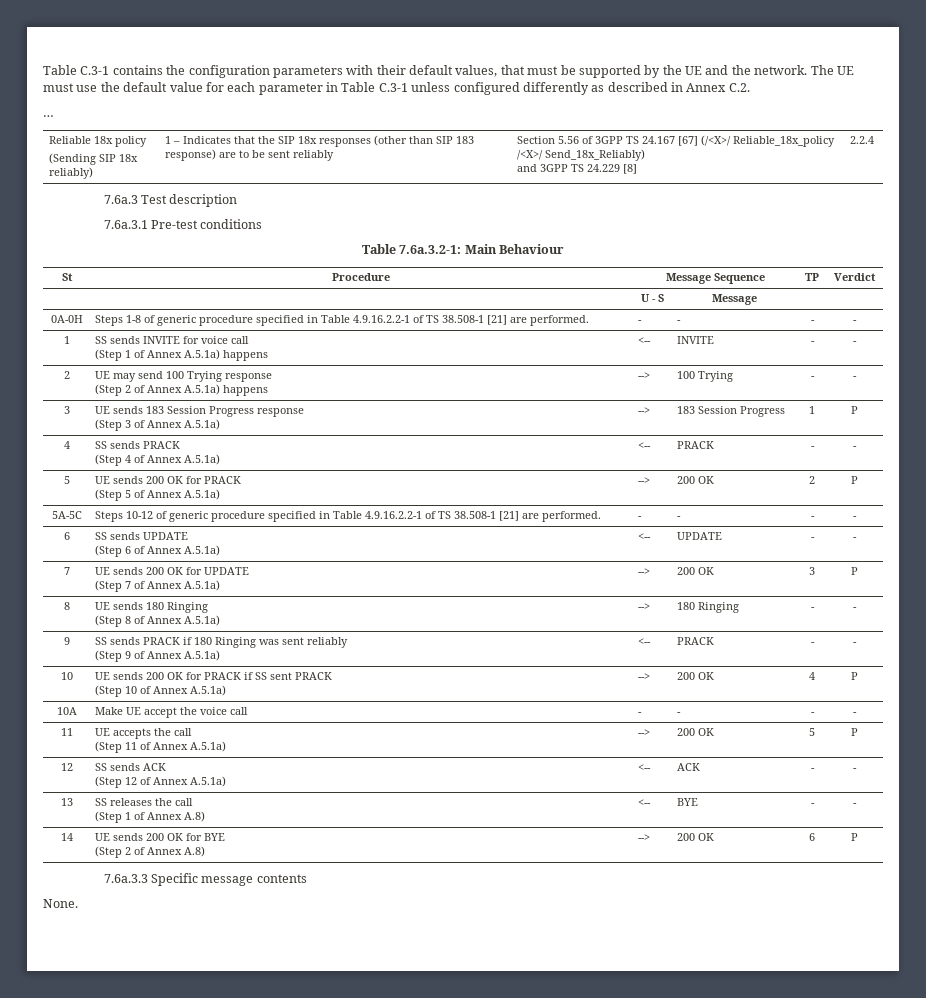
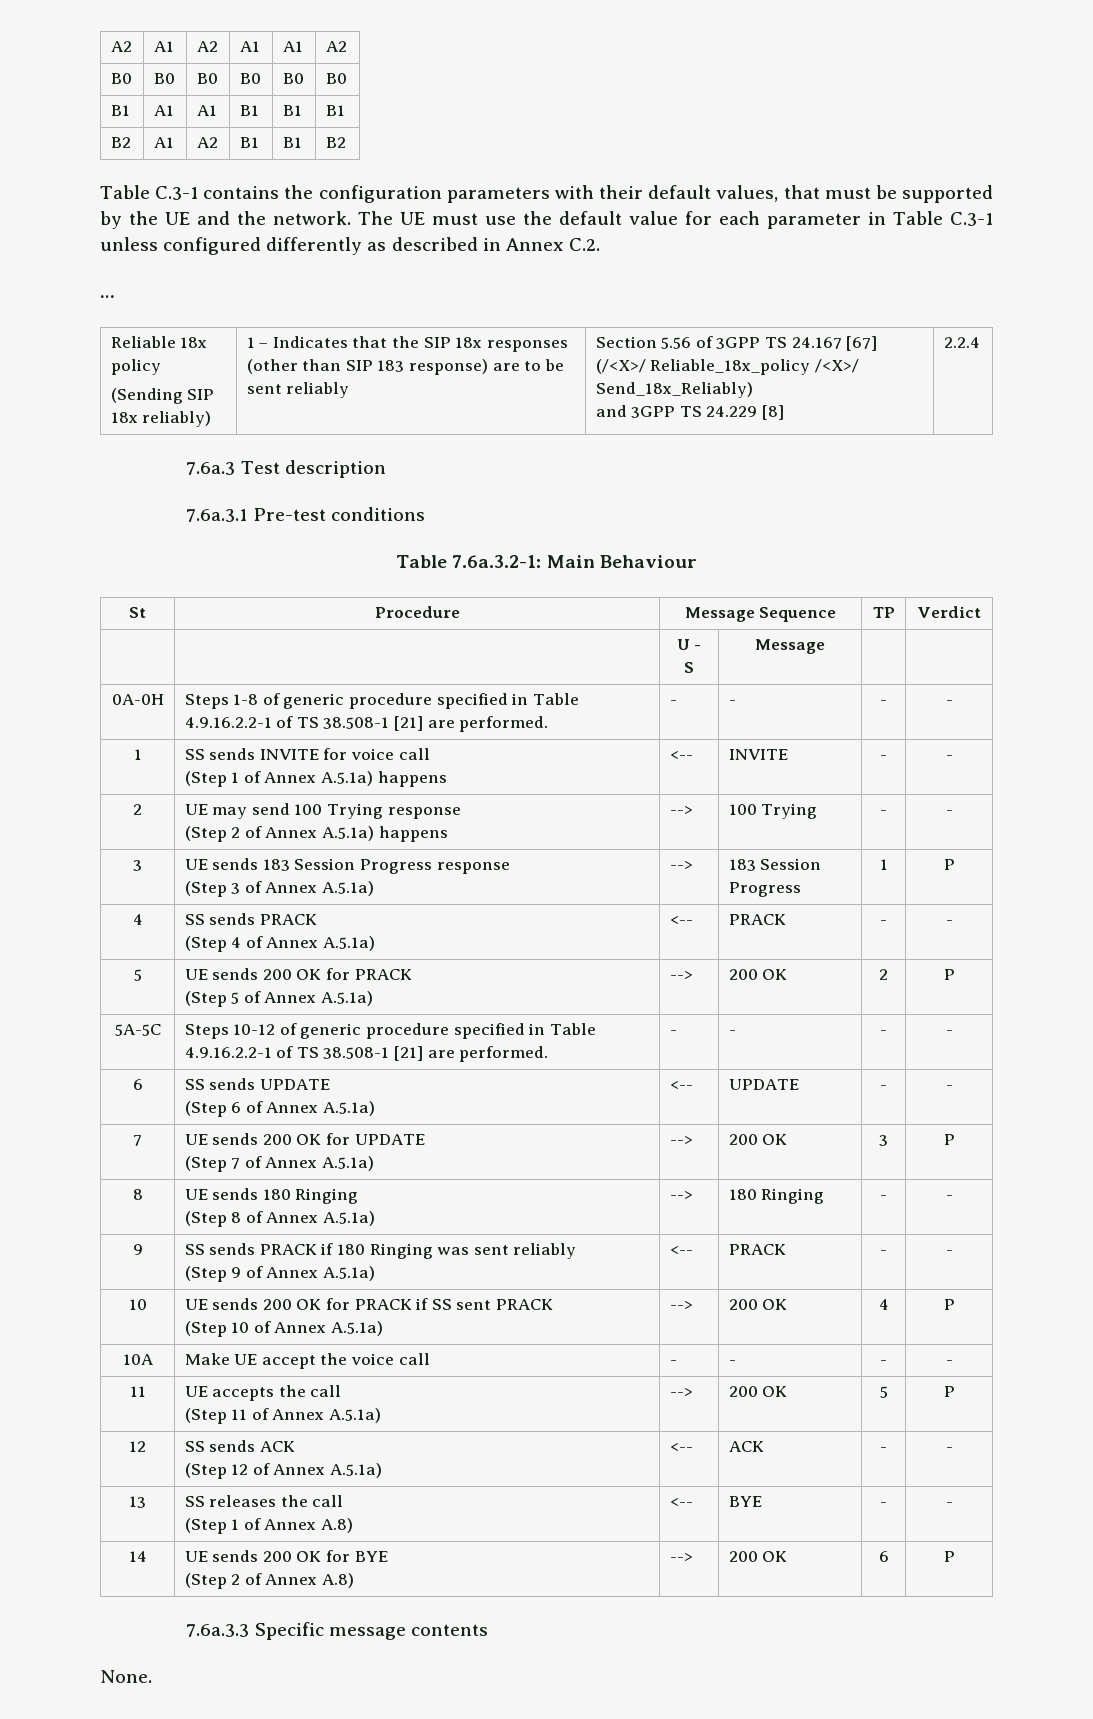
(43, 70) none -> [110,41,132,52] [153,41,174,52] [196,41,218,52] [239,41,260,52] [282,41,303,52] [325,41,347,52] [110,73,132,84] [153,73,175,84] [196,73,218,84] [239,73,261,84] [282,73,304,84] [325,73,347,84] [110,105,130,116] [153,105,174,116] [196,105,217,116] [239,105,259,116] [282,105,302,116] [325,105,345,116] [110,137,131,148] [153,137,174,148] [196,137,218,148] [239,137,259,148] [282,137,302,148] [325,137,346,148] A2 | A1 | A2 | A1 | A1 | A2 // B0 | B0 | B0 | B0 | B0 | B0 // B1 | A1 | A1 | B1 | B1 | B1 // B2 | A1 | A2 | B1 | B1 | B2 //

